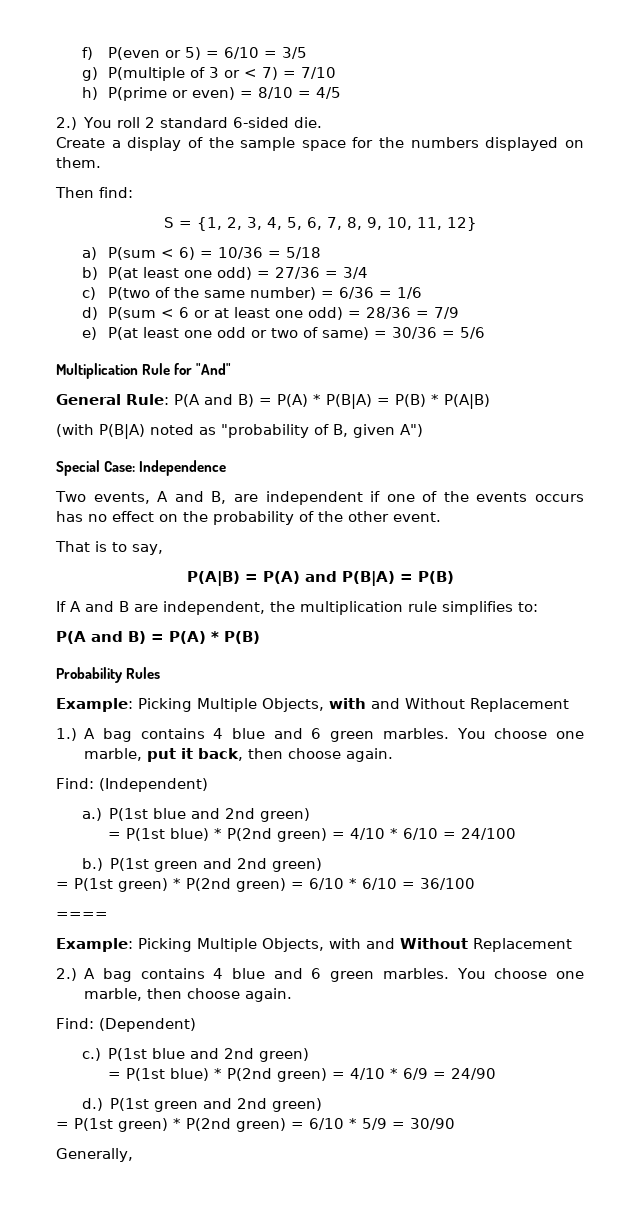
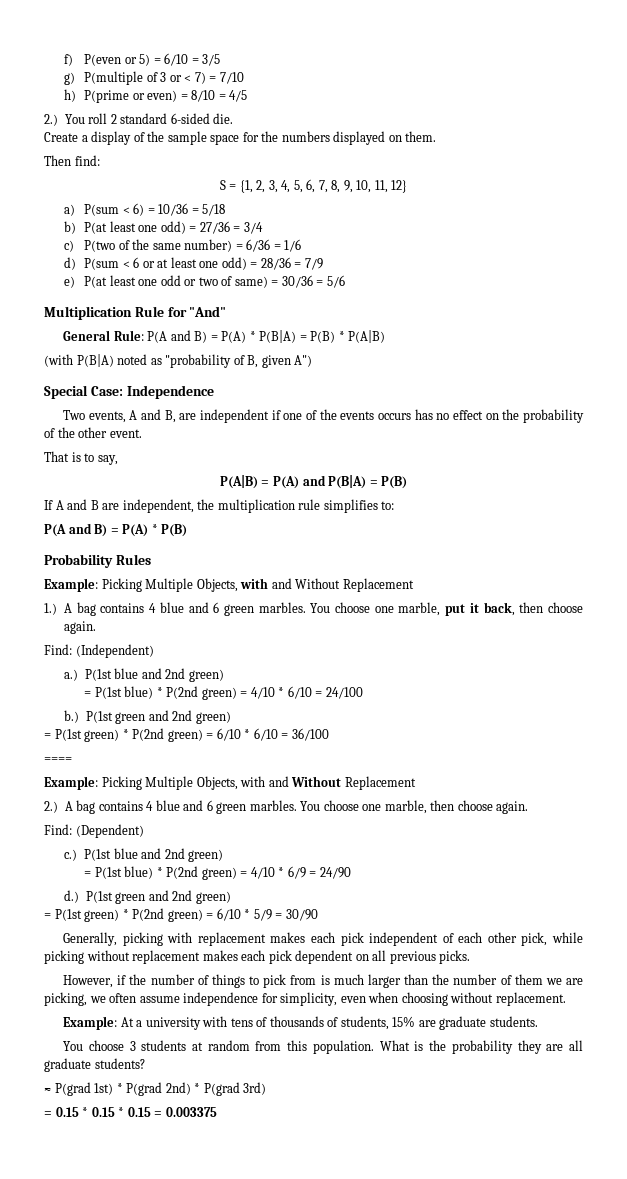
(133, 1155) none -> [122,932,583,946] [44,950,471,964] [63,974,584,988] [44,992,566,1006] [63,1016,538,1030] [63,1040,584,1054] [44,1058,145,1072] [44,1082,267,1096] [44,1107,217,1117] picking with replacement makes each pick independent of each other pick, while picking without replacement makes each pick dependent on all previous picks. // However, if the number of things to pick from is much larger than the number of them we are picking, we often assume independence for simplicity, even when choosing without replacement. // Example: At a university with tens of thousands of students, 15% are graduate students. // You choose 3 students at random from this population. What is the probability they are all graduate students? // ≈ P(grad 1st) * P(grad 2nd) * P(grad 3rd) // = 0.15 * 0.15 * 0.15 = 0.003375

